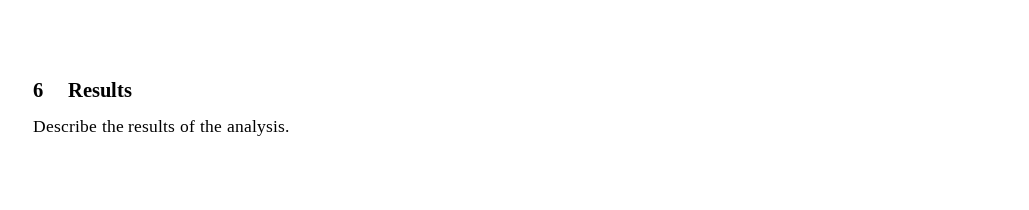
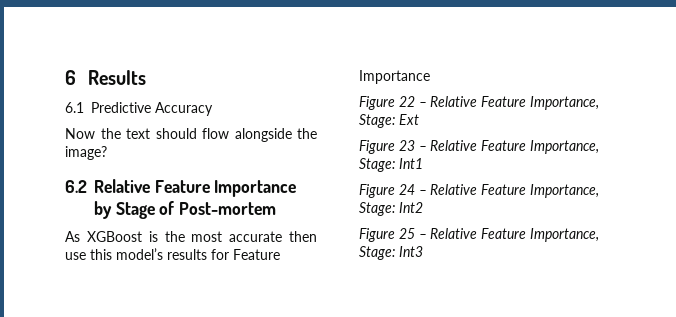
[33,120,289,136] Describe the results of the analysis. -> [65,102,213,116] [65,128,317,142] [65,146,107,160] [65,179,297,197] [94,201,277,219] [65,231,317,242] [65,248,280,260] [359,70,430,84] [359,96,599,110] [359,114,419,128] [359,140,599,154] [359,158,423,172] [359,184,599,198] [359,202,423,216] [359,228,599,242] [359,246,423,260] 6.1 Predictive Accuracy // Now the text should flow alongside the image? // 6.2 Relative Feature Importance by Stage of Post-mortem // As XGBoost is the most accurate then use this model’s results for Feature Importance // Figure 22 – Relative Feature Importance, Stage: Ext // Figure 23 – Relative Feature Importance, Stage: Int1 // Figure 24 – Relative Feature Importance, Stage: Int2 // Figure 25 – Relative Feature Importance, Stage: Int3

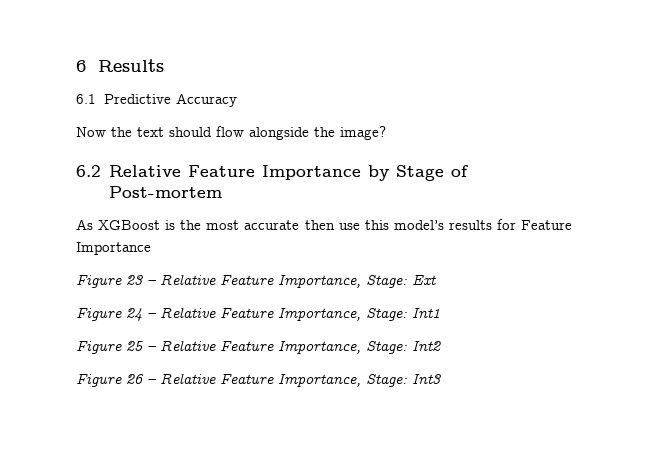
[398,96,415,107] 22 -> [126,275,143,285] 23
[398,140,415,151] 23 -> [126,308,142,321] 24
[398,184,415,195] 24 -> [126,341,143,351] 25
[398,228,415,239] 25 -> [126,374,143,384] 26

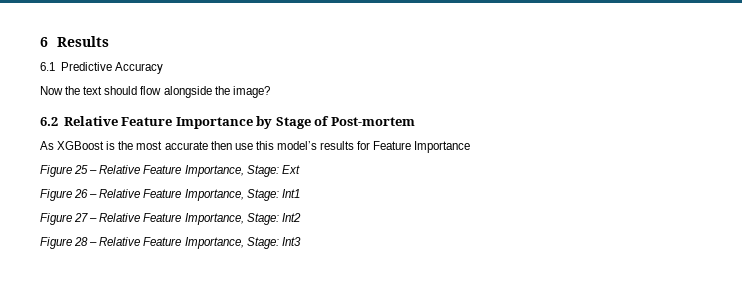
[126,275,143,285] 23 -> [74,165,89,174] 25
[126,308,142,321] 24 -> [74,189,89,198] 26
[126,341,143,351] 25 -> [74,213,89,222] 27
[126,374,143,384] 26 -> [74,237,89,246] 28

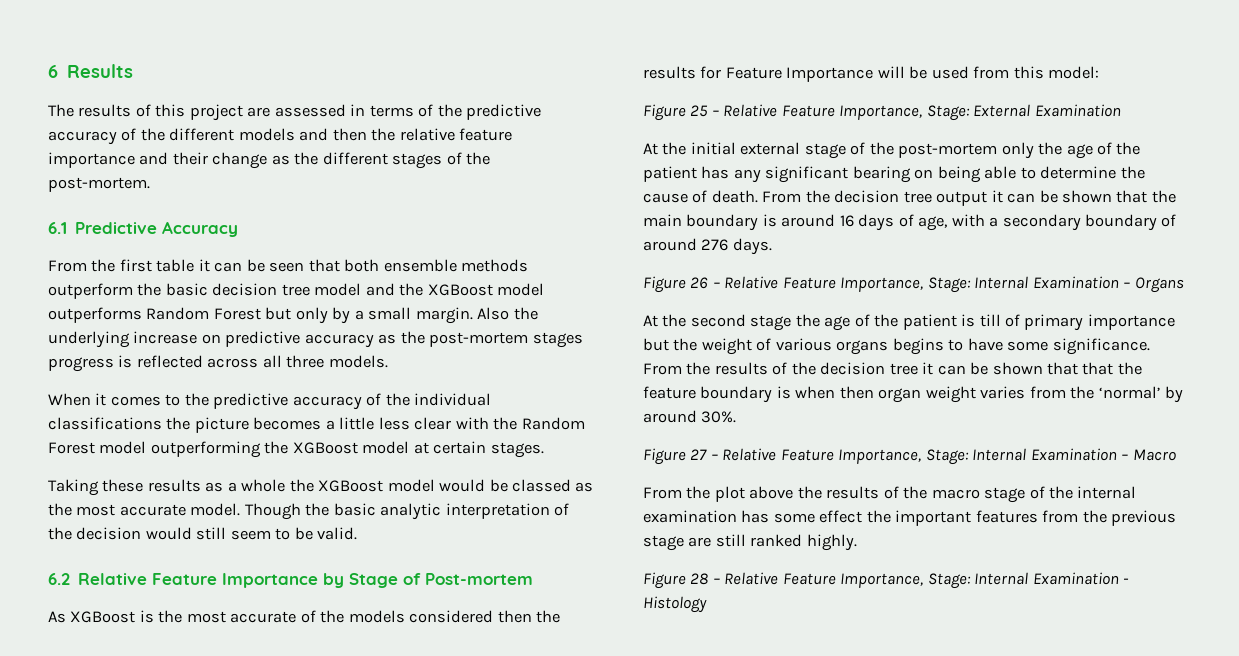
[40,62,163,74] [40,86,270,98] 6.1 Predictive Accuracy // Now the text should flow alongside the image? -> [48,104,542,121] [48,128,513,145] [48,152,491,169] [48,177,150,192] [48,221,239,237] [48,259,529,272] [48,283,545,299] [48,307,538,324] [48,331,583,348] [48,355,388,372] [48,393,492,410] [48,417,585,433] [48,441,544,458] [48,479,594,496] [48,503,570,520] [48,527,358,540] The results of this project are assessed in terms of the predictive accuracy of the different models and then the relative feature importance and their change as the different stages of the post-mortem. // 6.1 Predictive Accuracy // From the first table it can be seen that both ensemble methods outperform the basic decision tree model and the XGBoost model outperforms Random Forest but only by a small margin. Also the underlying increase on predictive accuracy as the post-mortem stages progress is reflected across all three models. // When it comes to the predictive accuracy of the individual classifications the picture becomes a little less clear with the Random Forest model outperforming the XGBoost model at certain stages. // Taking these results as a whole the XGBoost model would be classed as the most accurate model. Though the basic analytic interpretation of the decision would still seem to be valid.
[210,141,471,153] then use this model’s results for Feature Importance -> [300,610,561,623] [643,66,1100,82] of the models considered then the results for Feature Importance will be used from this model:
[281,165,300,174] Ext -> [973,104,1121,117] [643,142,1141,159] [643,166,1145,183] [643,190,1176,206] [643,214,1177,231] [643,238,772,255] External Examination // At the initial external stage of the post-mortem only the age of the patient has any significant bearing on being able to determine the cause of death. From the decision tree output it can be shown that the main boundary is around 16 days of age, with a secondary boundary of around 276 days.
[281,189,300,198] Int1 -> [974,276,1184,293] [643,314,1175,331] [643,338,1150,355] [643,362,1142,375] [643,386,1184,403] [643,410,737,423] Internal Examination – Organs // At the second stage the age of the patient is till of primary importance but the weight of various organs begins to have some significance. From the results of the decision tree it can be shown that that the feature boundary is when then organ weight varies from the ‘normal’ by around 30%.
[281,213,301,222] Int2 -> [972,448,1176,461] [643,486,1137,503] [643,510,1177,526] [643,534,857,551] Internal Examination – Macro // From the plot above the results of the macro stage of the internal examination has some effect the important features from the previous stage are still ranked highly.
[281,237,301,246] Int3 -> [974,572,1130,585] [643,596,707,613] Internal Examination - Histology

